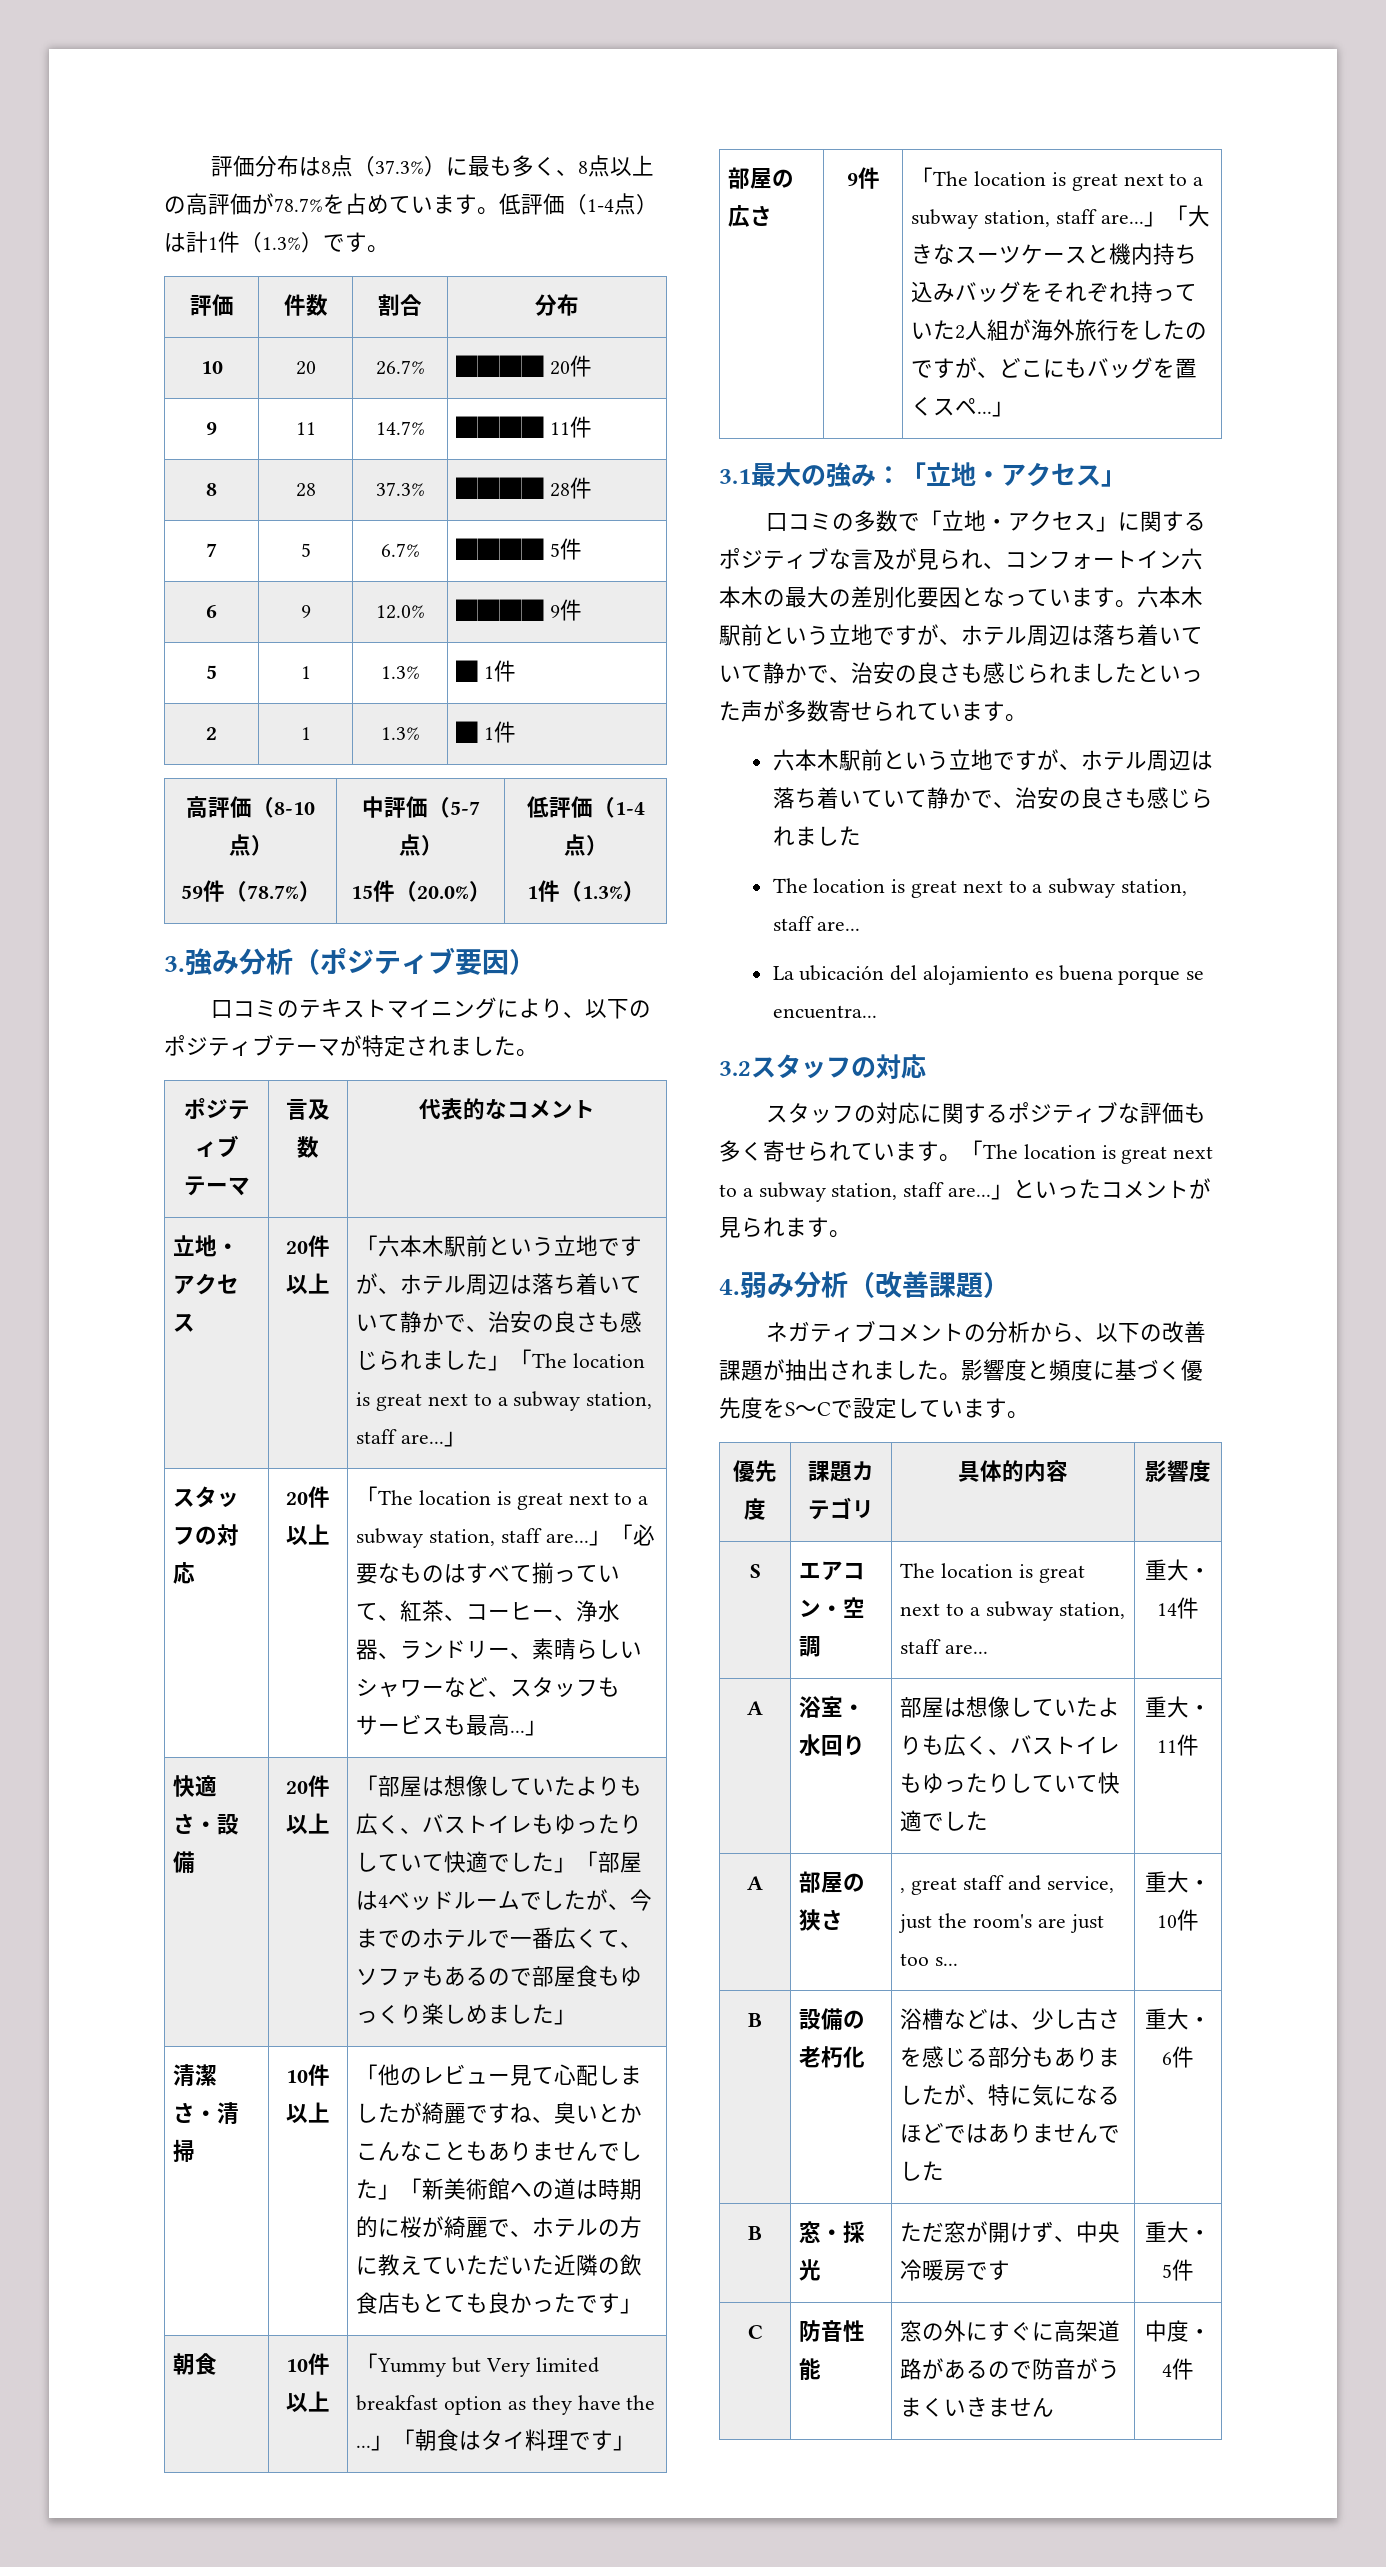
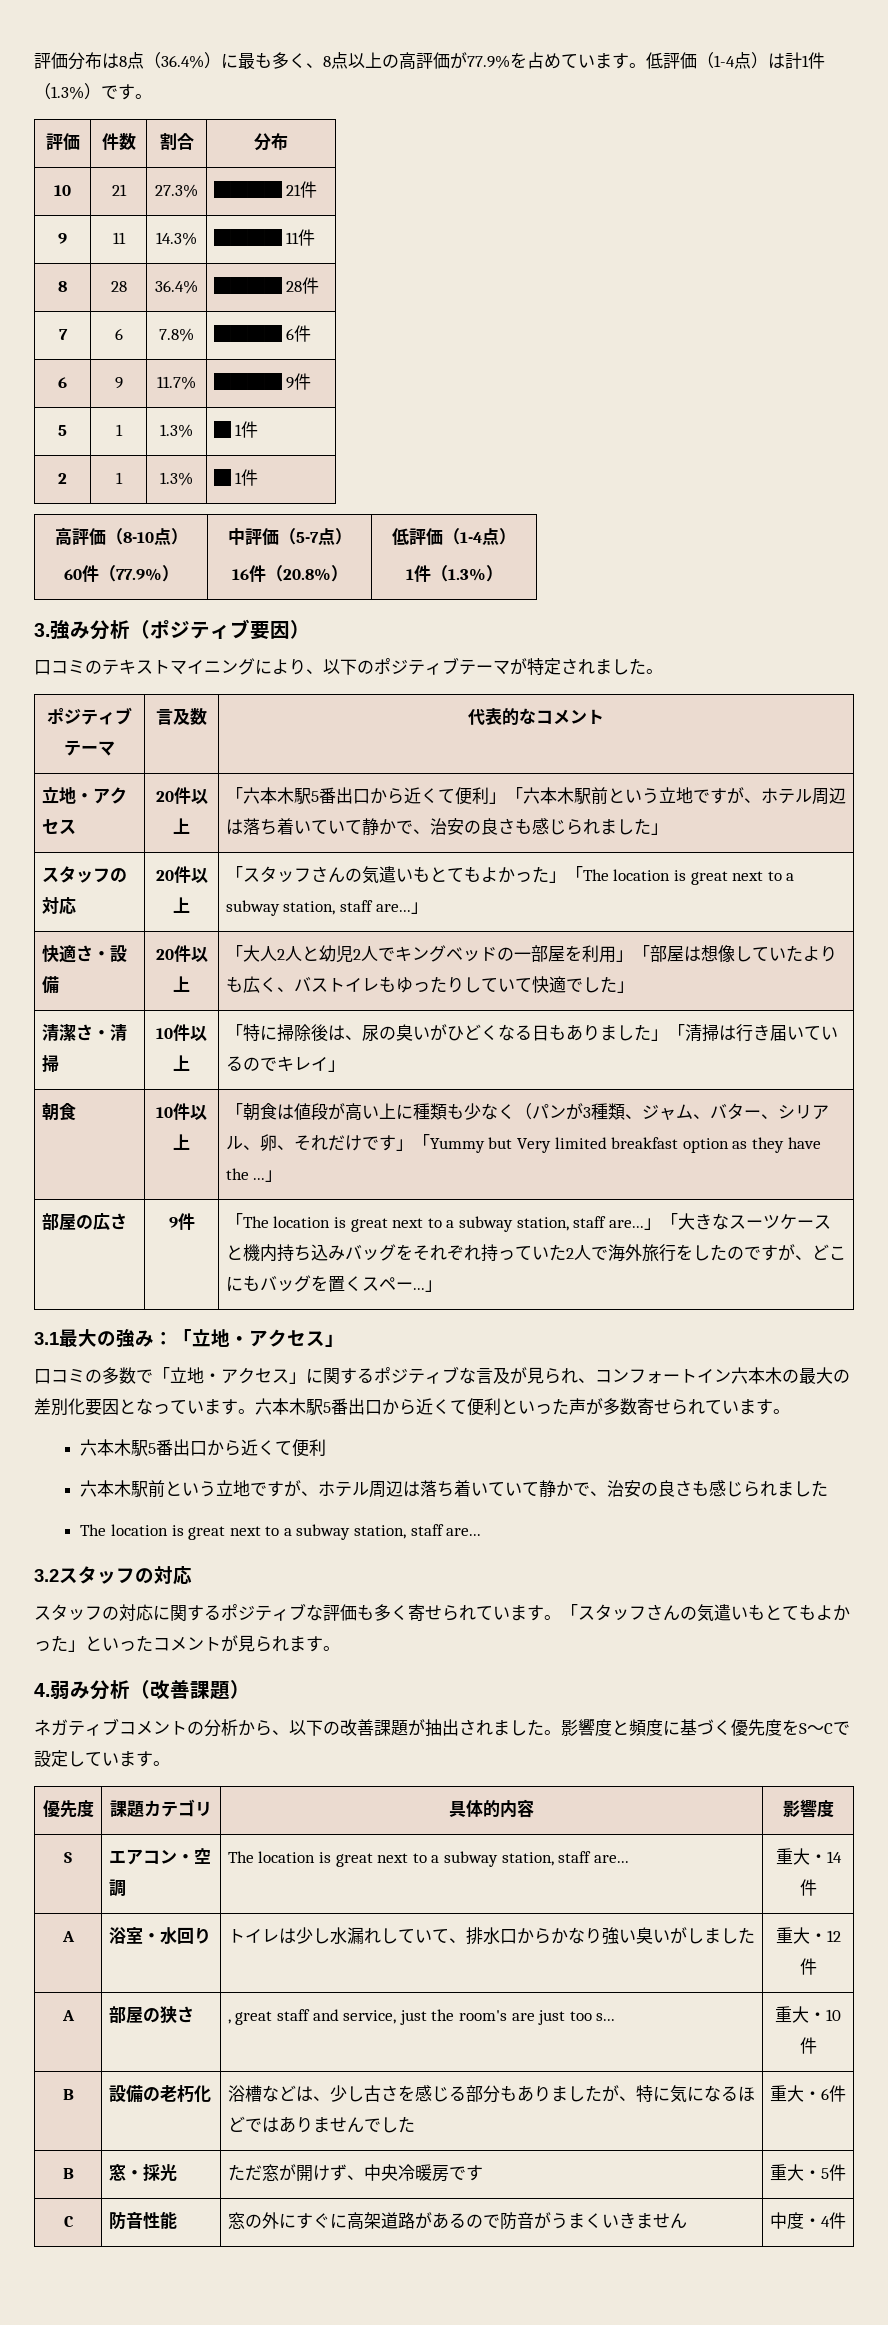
[374,160,424,174] 37.3% -> [161,55,204,69] 36.4%
[274,198,323,212] 78.7% -> [467,55,510,69] 77.9%
[295,361,316,375] [375,360,425,375] [456,355,571,377] 20 | 26.7% | ████ 20 -> [111,184,127,196] [155,184,198,198] [213,181,302,198] 21 | 27.3% | ████ 21
[375,421,425,435] 14.7% -> [156,232,197,246] 14.3%
[375,482,425,496] 37.3% -> [155,280,198,294] 36.4%
[300,543,311,557] [380,543,420,557] [456,538,561,560] 5 | 6.7% | ████ 5 -> [114,328,123,340] [159,328,194,342] [213,325,295,342] 6 | 7.8% | ████ 6
[375,605,425,619] 12.0% -> [157,376,196,390] 11.7%
[180,880,299,902] 59件（78.7% -> [63,565,162,582] 60件（77.9%
[350,880,469,902] 15件（20.0% -> [231,565,331,582] 16件（20.8%
(467, 1246) none -> [310,787,591,805] 5番出口から近くて便利」「六本木駅
[510,1349,646,1368] [356,1391,653,1411] [356,1429,467,1447] 「The location is great next to a subway station, staff are...」 -> (668, 829) none
(379, 1495) none -> [242,866,583,884] スタッフさんの気遣いもとてもよかった」「
[610,1524,655,1546] [356,1562,621,1584] [356,1600,621,1622] [356,1638,643,1660] [356,1677,621,1698] [356,1714,548,1736] 「必要なものはすべて揃っていて、紅茶、コーヒー、浄水器、ランドリー、素晴らしいシャワーなど、スタッフもサービスも最高...」 -> (428, 908) none
(379, 1784) none -> [242,945,650,963] 大人2人と幼児2人でキングベッドの一部屋を利用」「
[576,1851,643,1873] [356,1889,653,1911] [356,1927,643,1949] [356,1965,643,1987] [356,2003,577,2025] 「部屋は4ベッドルームでしたが、今までのホテルで一番広くて、ソファもあるので部屋食もゆっくり楽しめました」 -> (634, 987) none
[378,2064,643,2086] [356,2102,643,2124] [356,2141,643,2161] [356,2178,643,2200] [356,2216,643,2238] [356,2254,643,2276] [356,2292,621,2314] 他のレビュー見て心配しましたが綺麗ですね、臭いとかこんなこともありませんでした」「新美術館への道は時期的に桜が綺麗で、ホテルの方に教えていただいた近隣の飲食店もとても良かったです -> [242,1024,838,1042] [225,1056,328,1071] 特に掃除後は、尿の臭いがひどくなる日もありました」「清掃は行き届いているのでキレイ
(379, 2362) none -> [242,1103,829,1121] [225,1134,430,1151] 朝食は値段が高い上に種類も少なく（パンが3種類、ジャム、バター、シリアル、卵、それだけです」「
[393,2429,636,2451] 「朝食はタイ料理です」 -> (283, 1176) none
[987,319,1032,341] 組が -> [590,1246,608,1260] で
(978, 406) none -> [395,1282,413,1290] ー
[741,624,1203,646] [719,662,1137,684] 前という立地ですが、ホテル周辺は落ち着いていて静かで、治安の良さも感じられました -> [323,1398,501,1416] 5番出口から近くて便利
(1027, 718) none -> [80,1439,327,1457] // 六本木駅5番出口から近くて便利
[772,965,1205,985] [772,1005,877,1019] // La ubicación del alojamiento es buena porque se encuentra... -> (482, 1532) none
[983,1144,1214,1164] [719,1182,992,1202] The location is great next to a subway station, staff are... -> [578,1604,850,1622] [34,1635,68,1652] スタッフさんの気遣いもとてもよかった
[900,1696,1121,1718] [900,1734,1121,1756] [900,1772,1121,1794] [900,1810,989,1832] [1145,1696,1211,1718] [1157,1740,1177,1753] 部屋は想像していたよりも広く、バストイレもゆったりしていて快適でした | 重大・11 -> [227,1927,755,1945] [775,1927,841,1944] トイレは少し水漏れしていて、排水口からかなり強い臭いがしました | 重大・12

